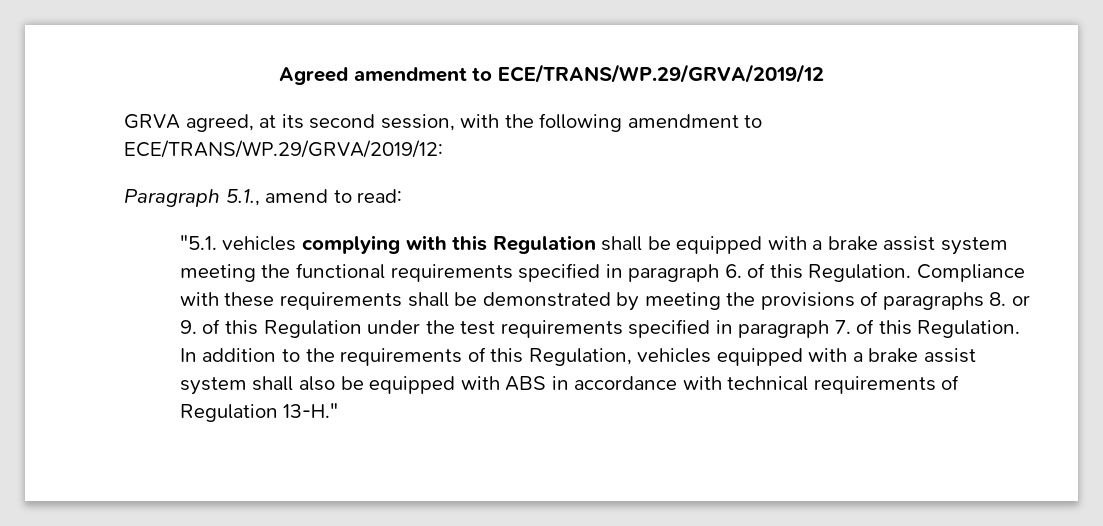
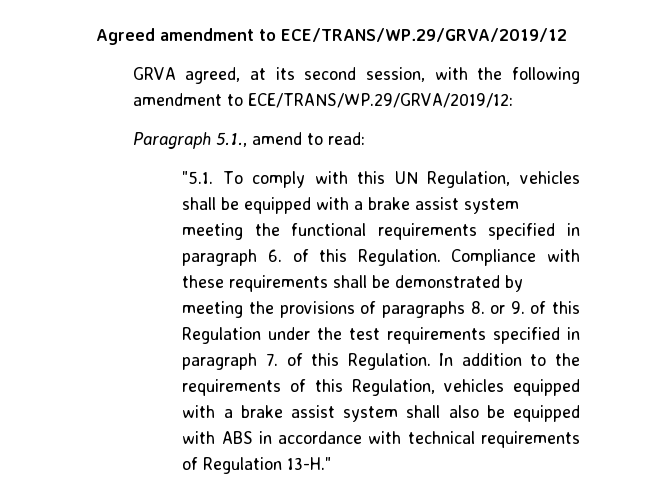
[222,235,596,254] vehicles complying with this Regulation -> [222,171,580,188] To comply with this UN Regulation, vehicles

